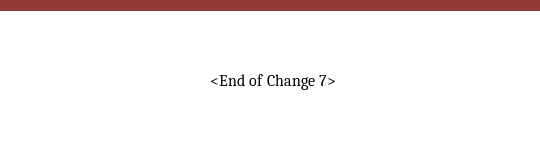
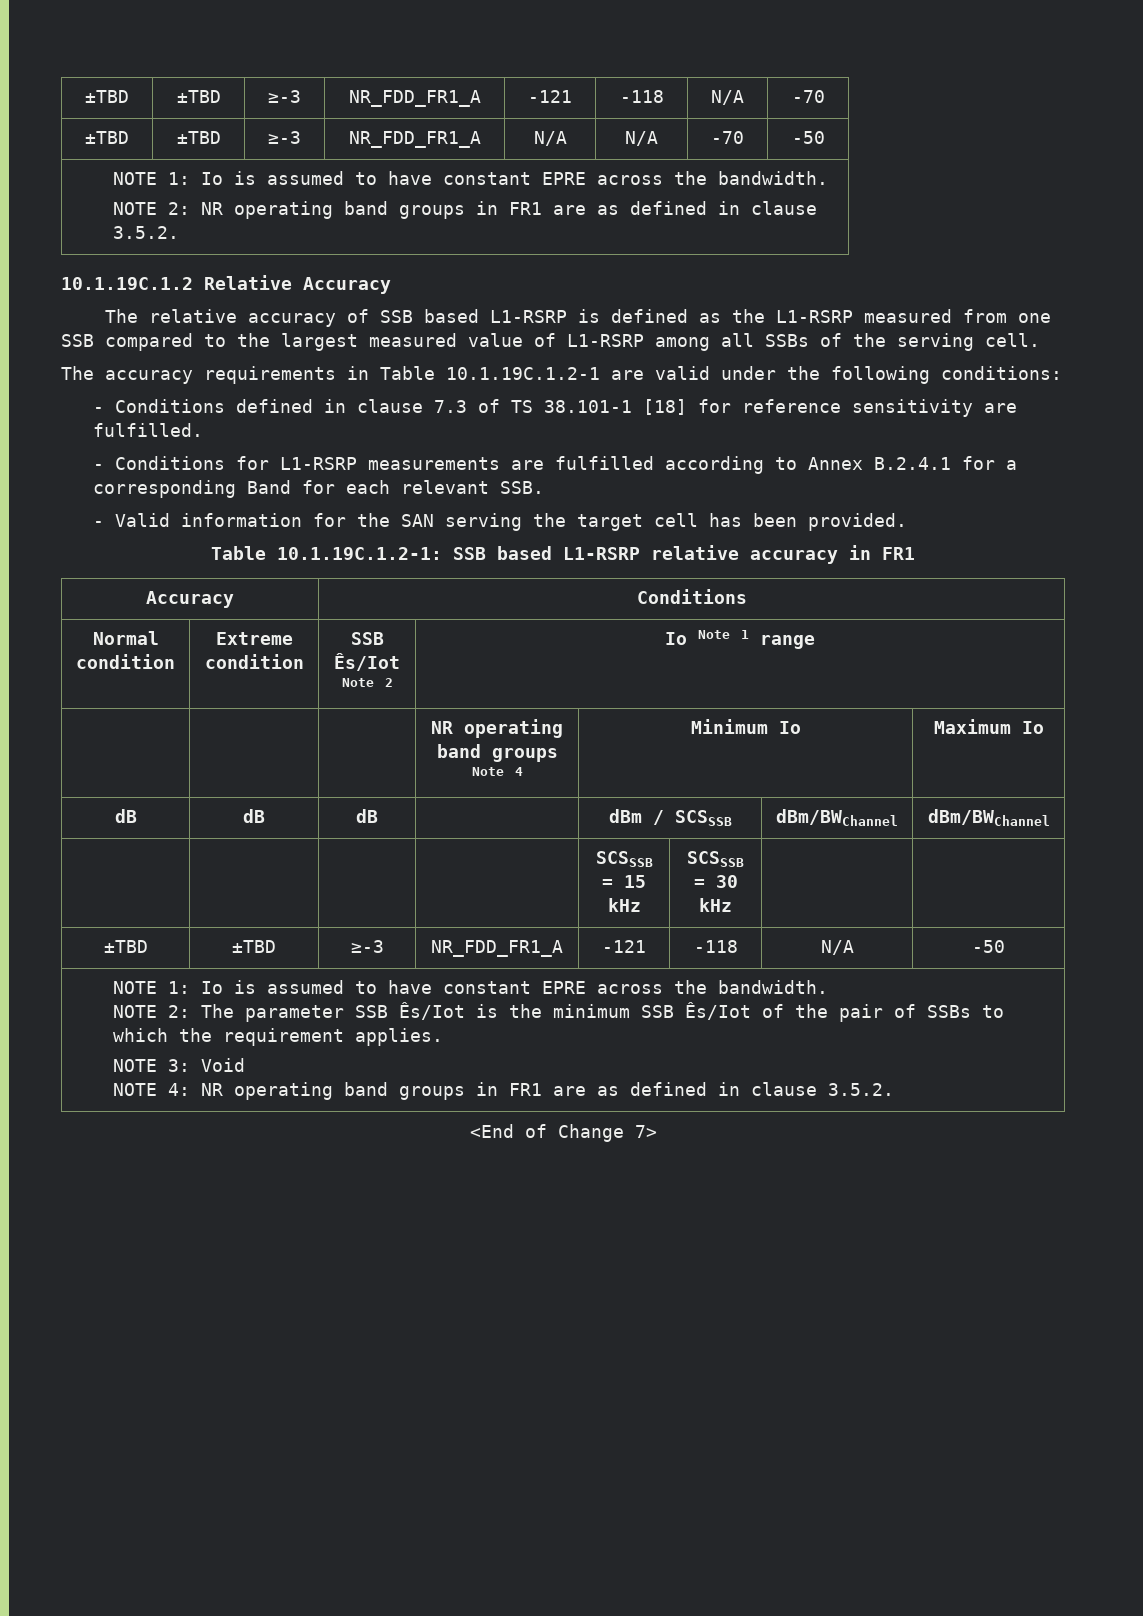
(210, 80) none -> [85,90,129,103] [176,90,221,103] [268,90,301,103] [348,90,481,107] [528,90,572,103] [619,90,664,103] [711,90,744,105] [791,90,825,103] [85,131,129,144] [176,131,221,144] [268,131,301,144] [348,131,481,148] [533,131,567,146] [625,131,658,146] [711,131,744,144] [791,131,825,144] [113,171,829,185] [113,201,818,219] [113,226,180,239] [61,275,391,294] [104,309,1051,327] [61,333,1040,351] [61,366,1062,384] [92,399,1017,417] [92,423,203,437] [92,456,1017,474] [92,480,544,498] [92,513,907,531] [211,545,915,564] [146,591,234,608] [636,589,747,604] [92,631,159,645] [76,654,175,669] [215,632,293,645] [204,654,304,669] [350,632,384,645] [334,653,400,671] [341,678,393,687] [665,630,815,649] [431,719,563,738] [436,744,558,762] [471,767,523,776] [690,719,801,734] [933,719,1044,734] [114,809,137,823] [243,809,265,823] [356,809,378,823] [608,809,732,826] [776,809,898,826] [927,809,1050,826] [595,851,653,867] [602,875,646,888] [607,898,641,912] [687,851,744,867] [693,875,738,888] [699,898,732,912] [103,940,148,953] [232,940,276,953] [350,940,384,953] [431,940,563,957] [602,940,646,953] [693,940,738,953] [820,940,854,955] [972,940,1005,953] [113,980,829,994] [113,1002,1005,1022] [113,1028,444,1046] [113,1058,246,1072] [113,1082,895,1100] ±TBD | ±TBD | ≥-3 | NR_FDD_FR1_A | -121 | -118 | N/A | -70 // ±TBD | ±TBD | ≥-3 | NR_FDD_FR1_A | N/A | N/A | -70 | -50 // NOTE 1: Io is assumed to have constant EPRE across the bandwidth. // NOTE 2: NR operating band groups in FR1 are as defined in clause 3.5.2. // 10.1.19C.1.2 Relative Accuracy // The relative accuracy of SSB based L1-RSRP is defined as the L1-RSRP measured from one SSB compared to the largest measured value of L1-RSRP among all SSBs of the serving cell. // The accuracy requirements in Table 10.1.19C.1.2-1 are valid under the following conditions: // - Conditions defined in clause 7.3 of TS 38.101-1 [18] for reference sensitivity are fulfilled. // - Conditions for L1-RSRP measurements are fulfilled according to Annex B.2.4.1 for a corresponding Band for each relevant SSB. // - Valid information for the SAN serving the target cell has been provided. // Table 10.1.19C.1.2-1: SSB based L1-RSRP relative accuracy in FR1 // Accuracy | Conditions // Normal condition | Extreme condition | SSB Ês/Iot Note 2 | Io Note 1 range // | | | NR operating band groups Note 4 | Minimum Io | Maximum Io // dB | dB | dB | | dBm / SCSSSB | dBm/BWChannel | dBm/BWChannel // | | | | SCSSSB = 15 kHz | SCSSSB = 30 kHz | | // ±TBD | ±TBD | ≥-3 | NR_FDD_FR1_A | -121 | -118 | N/A | -50 // NOTE 1: Io is assumed to have constant EPRE across the bandwidth. // NOTE 2: The parameter SSB Ês/Iot is the minimum SSB Ês/Iot of the pair of SSBs to which the requirement applies. // NOTE 3: Void // NOTE 4: NR operating band groups in FR1 are as defined in clause 3.5.2. //

